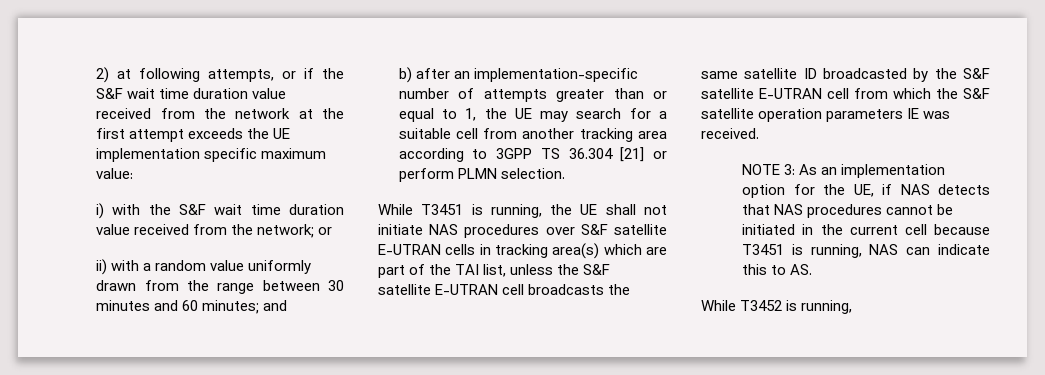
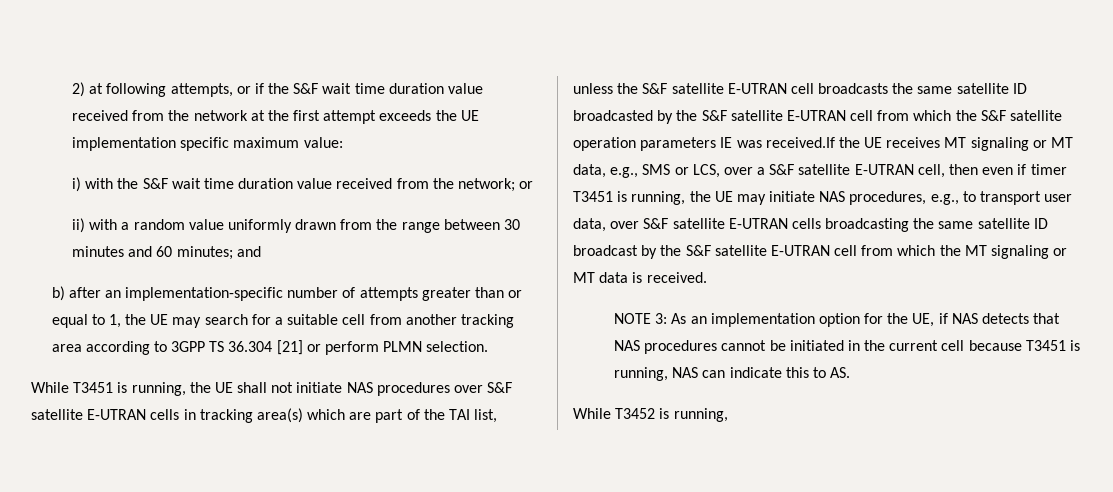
(951, 115) none -> [765,137,1074,151] [573,164,1067,178] [573,191,1073,205] [573,218,1048,232] [573,245,1068,259] [573,272,643,283] received.If the UE receives MT signaling or MT data, e.g., SMS or LCS, over a S&F satellite E-UTRAN cell, then even if timer T3451 is running, the UE may initiate NAS procedures, e.g., to transport user data, over S&F satellite E-UTRAN cells broadcasting the same satellite ID broadcast by the S&F satellite E-UTRAN cell from which the MT signaling or MT data is

